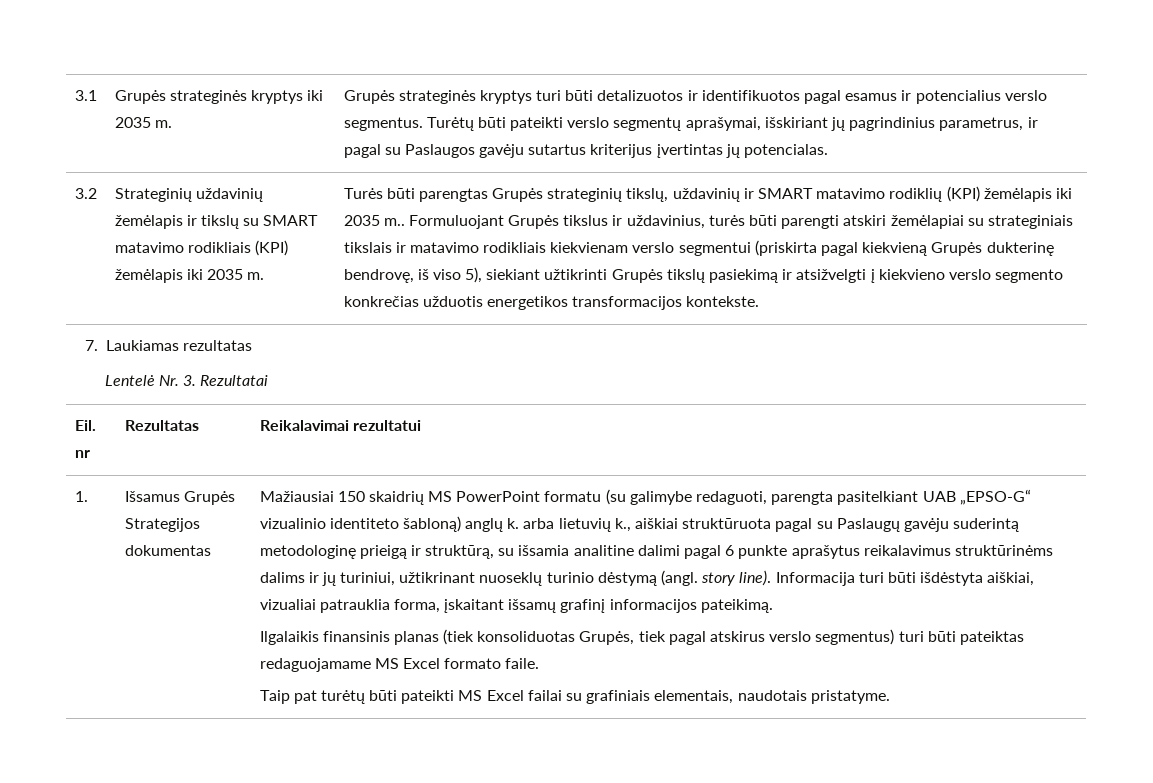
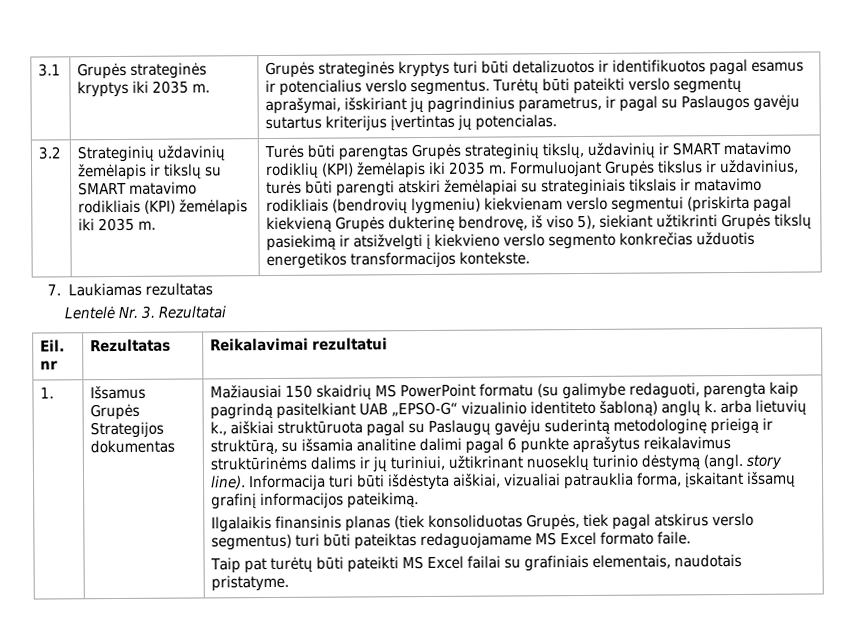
[383,218,405,226] m.. -> [489,164,508,174] m.
(547, 247) none -> [332,197,482,215] (bendrovių lygmeniu)
(834, 498) none -> [769,381,800,398] [210,402,274,420] kaip pagrindą

